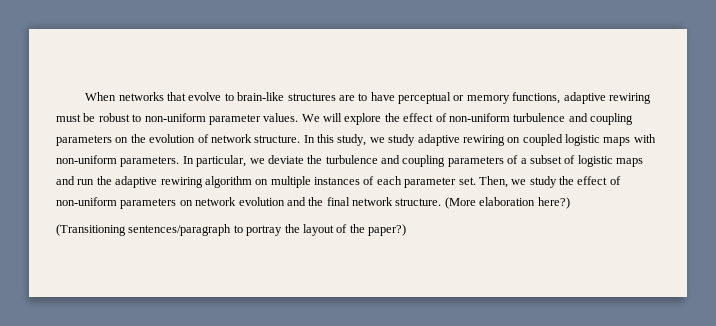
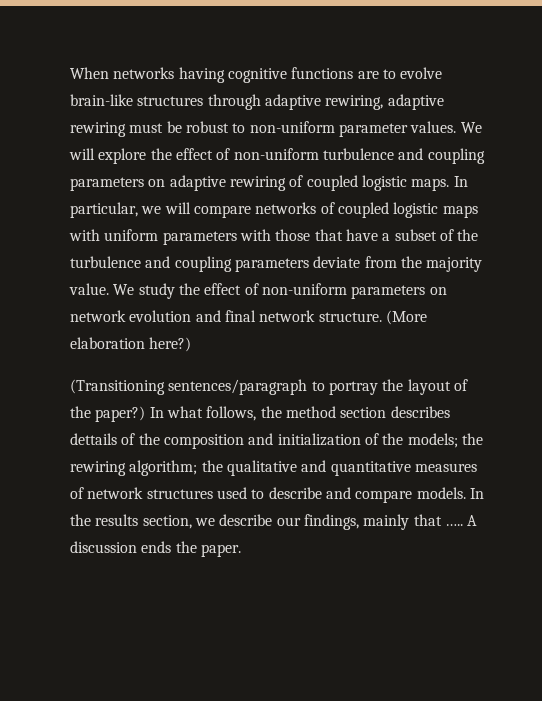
[167,92,561,104] that evolve to brain-like structures are to have perceptual or memory functions, -> [178,67,443,83] [70,94,384,110] having cognitive functions are to evolve brain-like structures through adaptive rewiring,
[130,134,656,146] [56,155,304,167] the evolution of network structure. In this study, we study adaptive rewiring on coupled logistic maps with non-uniform parameters. In particular, we deviate -> [169,175,468,191] [70,202,478,218] [69,229,454,245] adaptive rewiring of coupled logistic maps. In particular, we will compare networks of coupled logistic maps with uniform parameters with those that have a subset of
[507,155,643,167] [56,176,527,188] of a subset of logistic maps and run the adaptive rewiring algorithm on multiple instances of each parameter set. Then, we -> [313,256,483,272] [69,283,135,295] deviate from the majority value. We
[308,197,324,206] the -> (221, 316) none
(406, 230) none -> [149,406,450,421] [70,433,483,449] [70,460,477,476] [70,487,484,503] [70,514,478,530] [70,541,241,557] In what follows, the method section describes dettails of the composition and initialization of the models; the rewiring algorithm; the qualitative and quantitative measures of network structures used to describe and compare models. In the results section, we describe our findings, mainly that ….. A discussion ends the paper.

